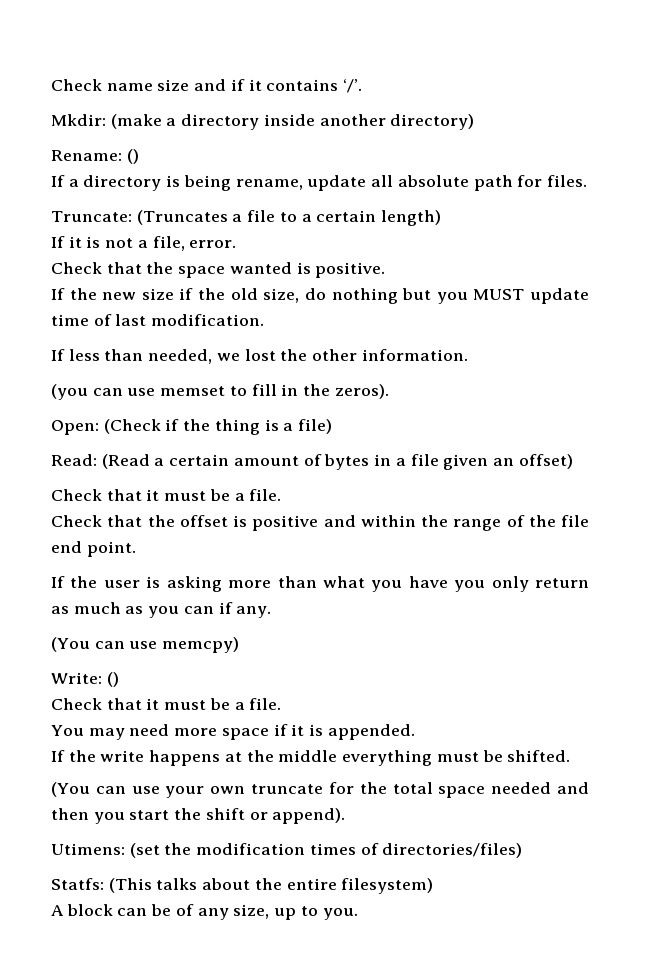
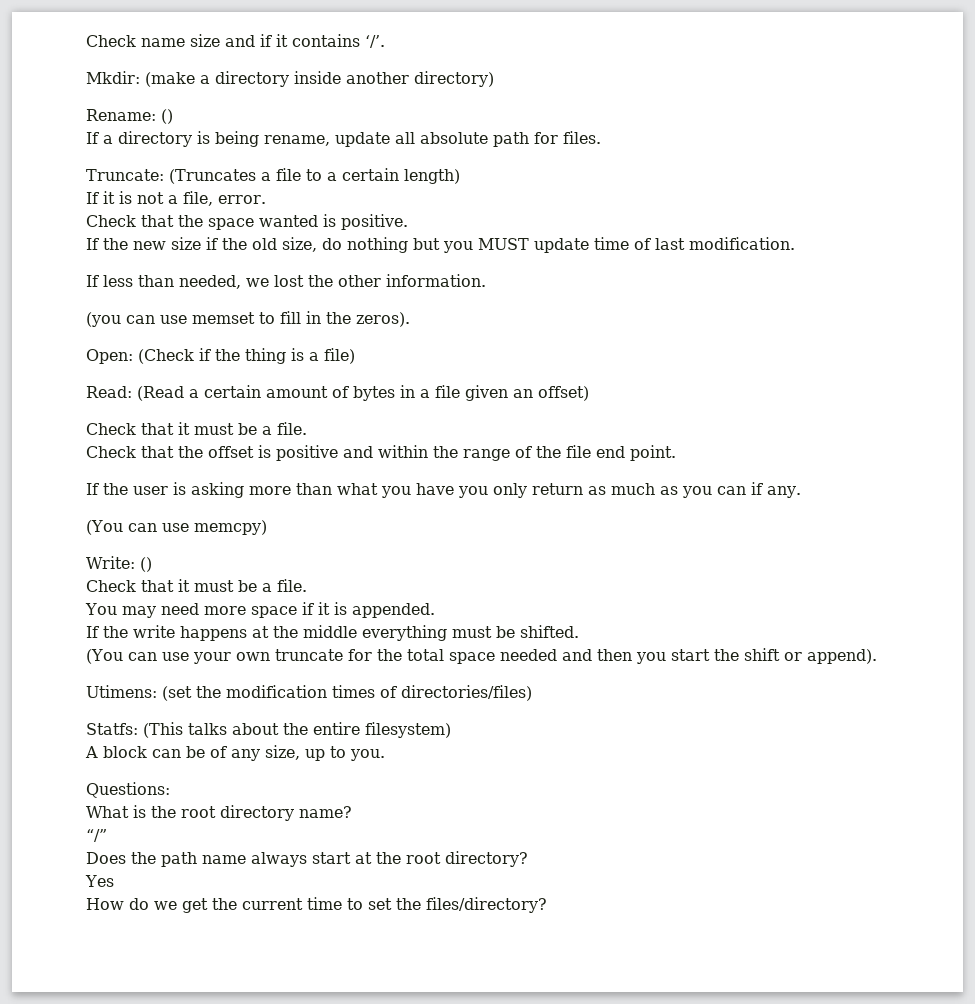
(358, 914) none -> [86,782,170,798] [86,805,352,821] [86,829,107,842] [86,851,528,867] [85,875,114,887] [86,897,547,913] // Questions: // What is the root directory name? // “/” // Does the path name always start at the root directory? // Yes // How do we get the current time to set the files/directory?

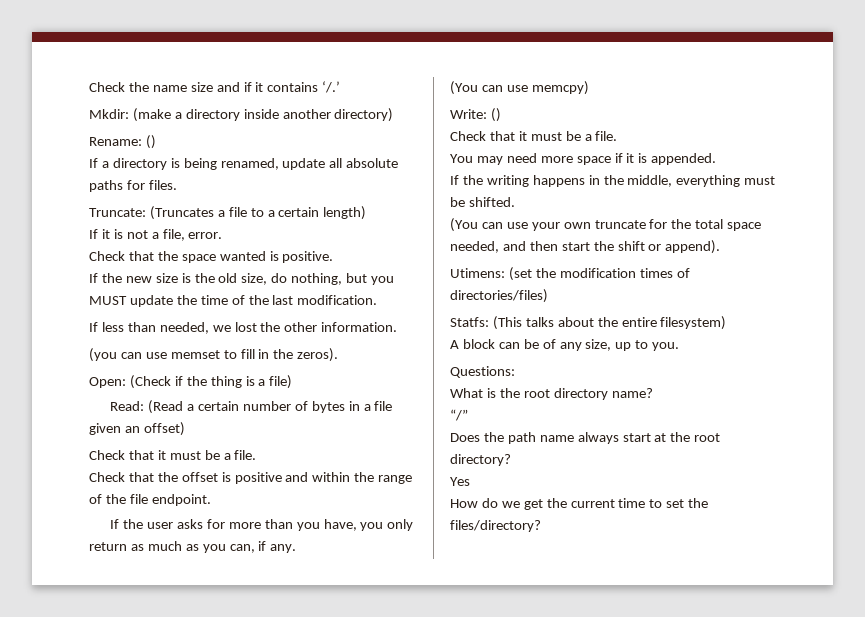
[86,35,136,47] Check -> [89,82,149,92] Check the
[365,35,385,48] ‘/’. -> [322,81,341,93] ‘/.’
[264,135,330,146] rename, -> [220,158,279,170] renamed,
[493,132,529,147] path -> [89,180,123,192] paths
[206,237,218,250] if -> [181,273,191,283] is
[347,237,408,253] nothing -> [291,273,343,285] nothing,
(589, 245) none -> [176,295,197,305] the
(651, 244) none -> [248,295,269,305] the
[266,386,328,398] amount -> [242,401,291,411] number
[596,445,676,461] end point. -> [151,494,211,506] endpoint.
[173,482,454,498] is asking more than what you have -> [176,519,357,531] asks for more than you have,
[717,486,746,495] can -> [229,544,255,553] can,
[133,625,357,641] write happens at the middle -> [486,175,673,187] writing happens in the middle,
[499,649,557,661] needed -> [450,241,499,253] needed,
[635,652,666,664] you -> (558, 246) none

